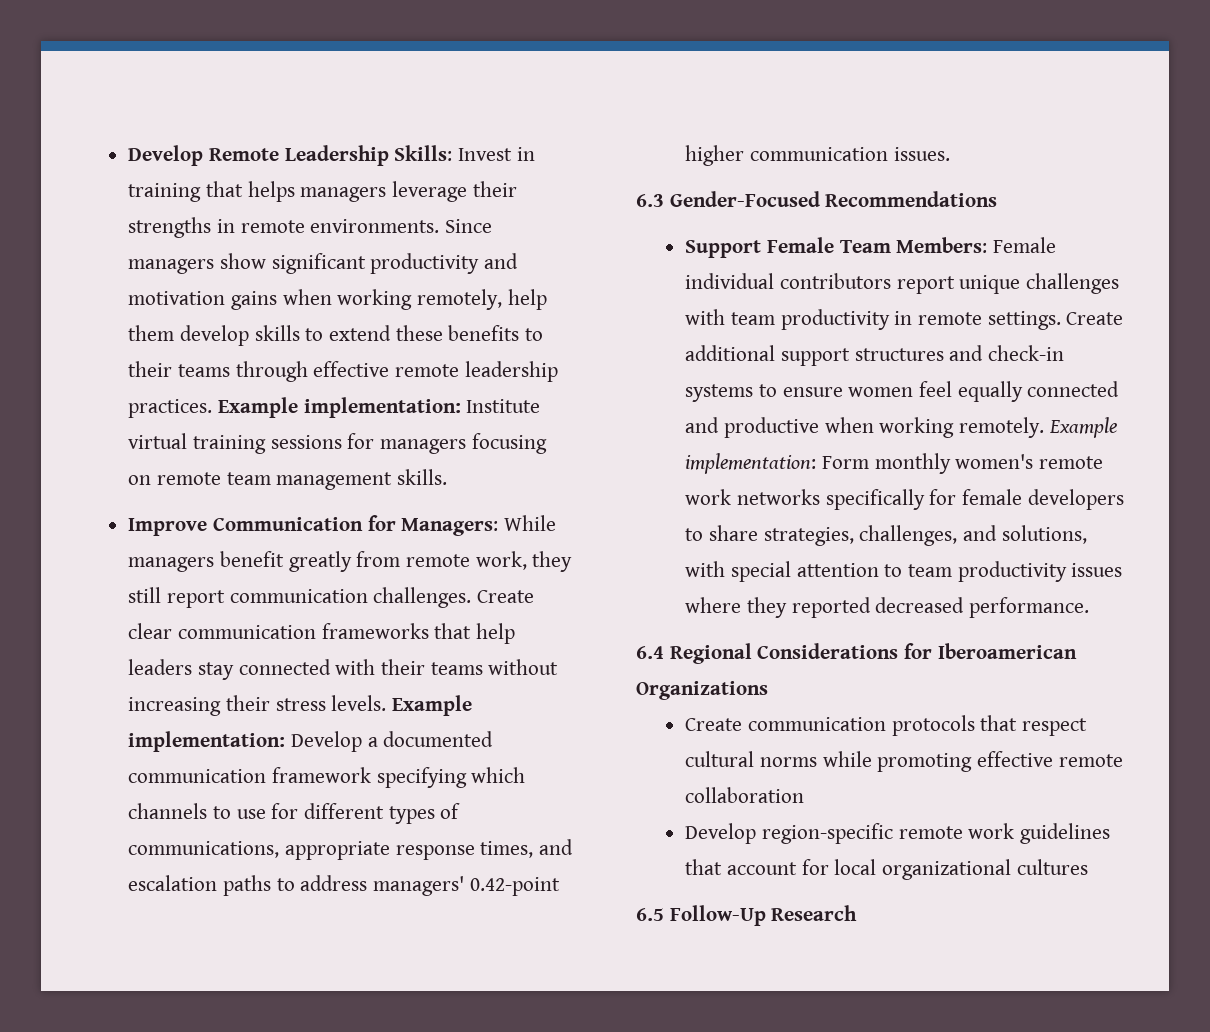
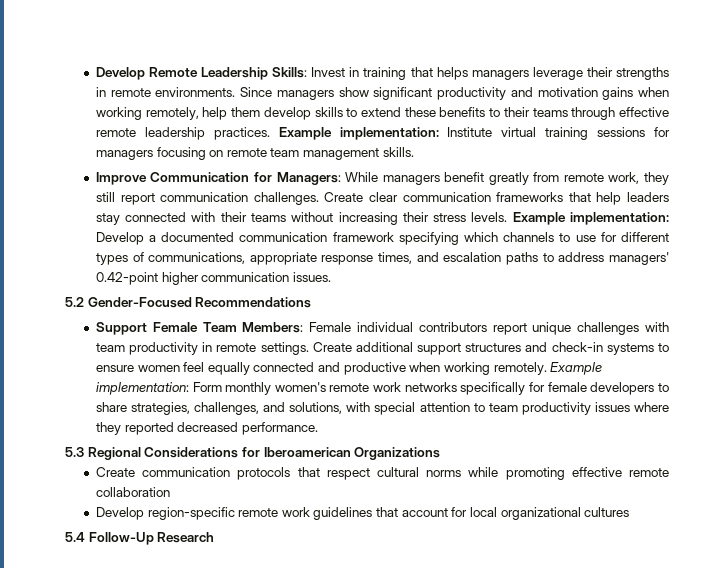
[636,194,664,207] 6.3 -> [65,297,84,307] 5.2
[636,646,664,659] 6.4 -> [65,447,84,457] 5.3
[636,908,664,921] 6.5 -> [65,532,85,542] 5.4

